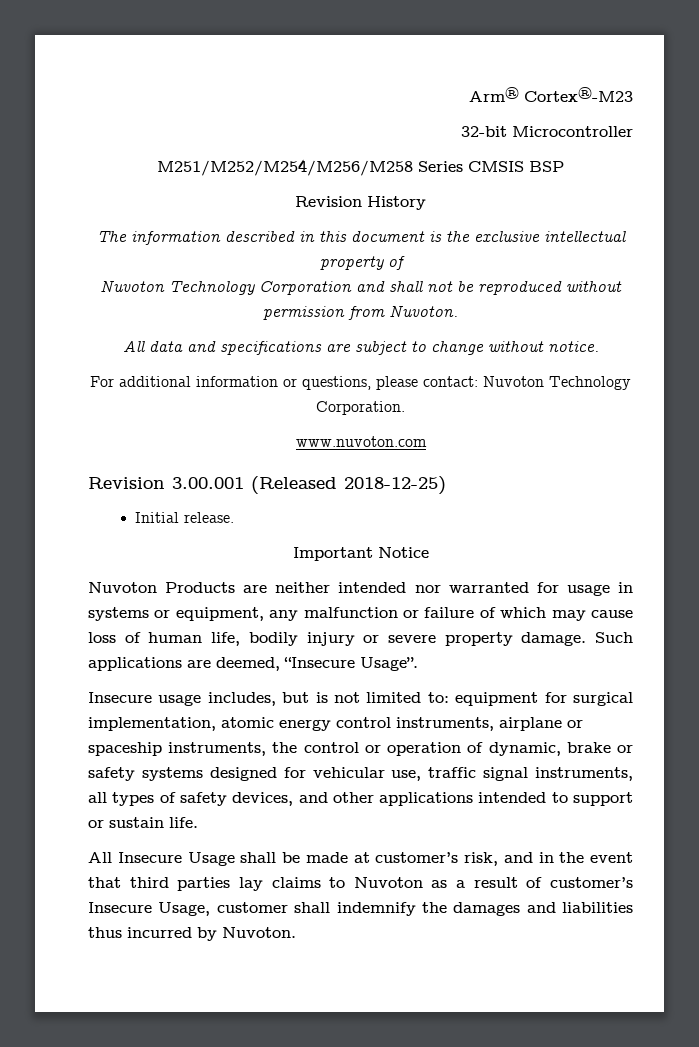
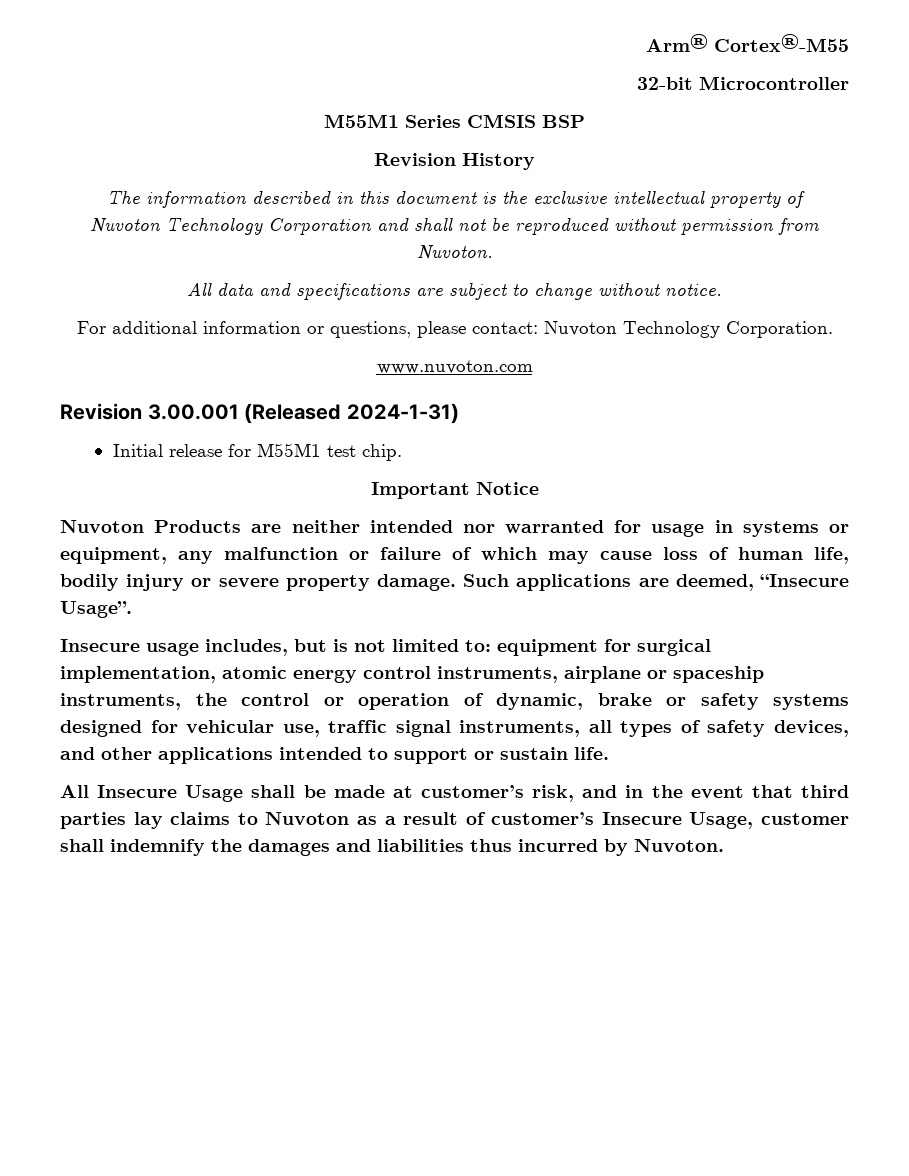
[524,87,633,102] Cortex®-M23 -> [714,34,849,52] Cortex®-M55
[157,159,413,176] M251/M252/M254/M256/M258 -> [324,114,399,128] M55M1
[344,476,446,495] 2018-12-25) -> [346,403,459,424] 2024-1-31)
[184,512,235,523] release. -> [168,443,402,461] release for M55M1 test chip.

